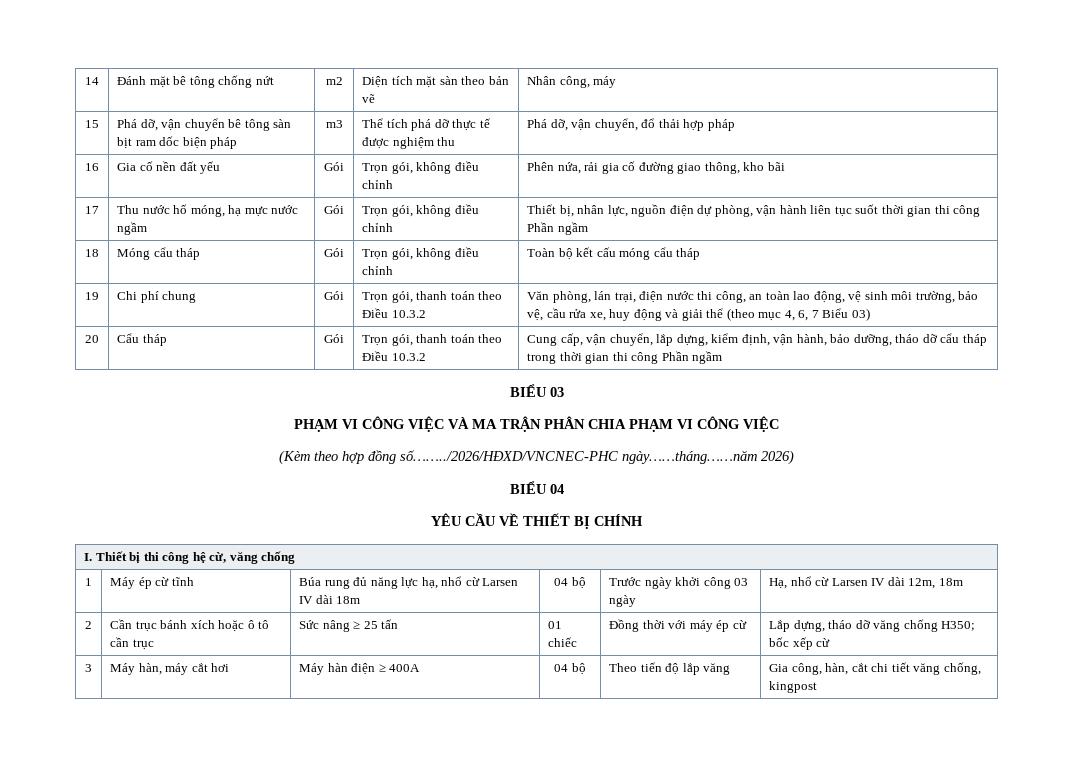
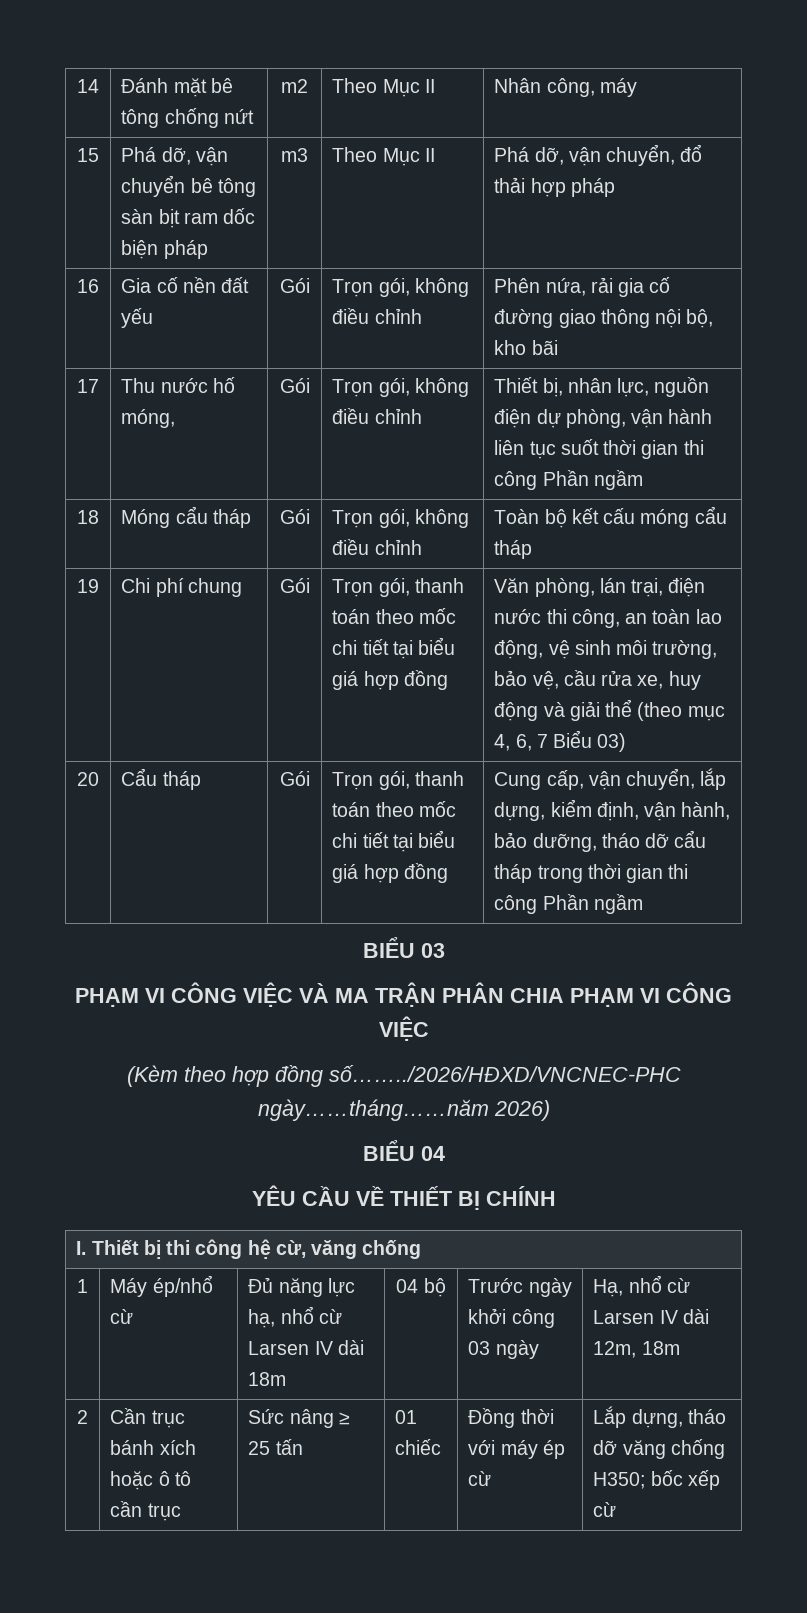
[362,76,509,88] [362,94,376,103] Diện tích mặt sàn theo bản vẽ -> [332,78,435,97] Theo Mục II
[362,118,491,131] [362,137,456,149] Thể tích phá dỡ thực tế được nghiệm thu -> [332,147,435,166] Theo Mục II
[704,162,740,174] thông, -> [600,309,714,328] thông nội bộ,
[228,205,299,217] [117,222,148,235] hạ mực nước ngầm -> (176, 418) none
[362,308,426,318] Điều 10.3.2 -> [418,608,456,624] [332,637,456,659] [332,670,448,690] mốc chi tiết tại biểu giá hợp đồng
[362,351,426,361] Điều 10.3.2 -> [418,801,456,817] [332,830,456,852] [332,863,448,883] mốc chi tiết tại biểu giá hợp đồng
[138,577,194,589] [299,577,368,589] ép cừ tĩnh | Búa rung đủ -> [152,1275,213,1297] [110,1309,134,1324] [248,1277,274,1293] ép/nhổ cừ | Đủ
[85,664,92,672] [110,663,230,675] [299,663,421,675] [554,663,586,675] [609,662,731,675] [769,662,981,675] [769,681,818,693] // 3 | Máy hàn, máy cắt hơi | Máy hàn điện ≥ 400A | 04 bộ | Theo tiến độ lắp văng | Gia công, hàn, cắt chi tiết văng chống, kingpost -> (617, 1509) none

